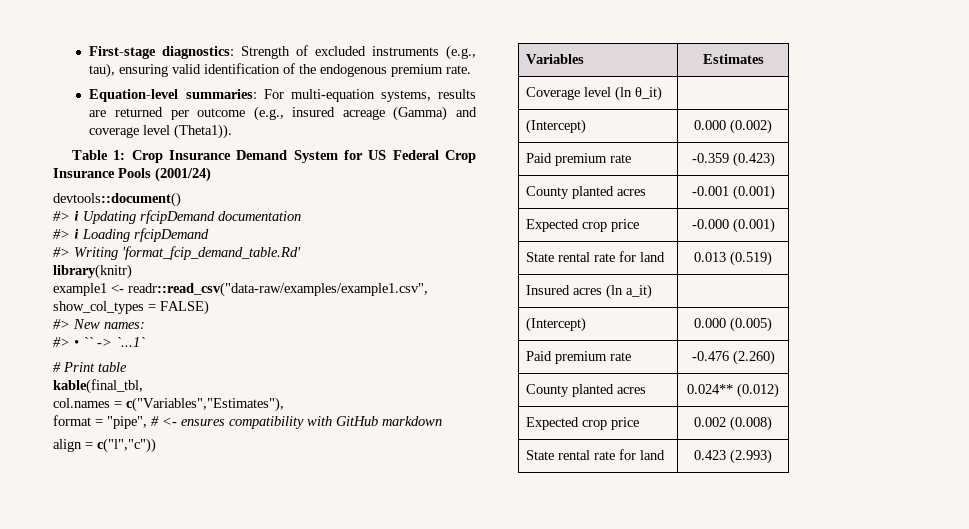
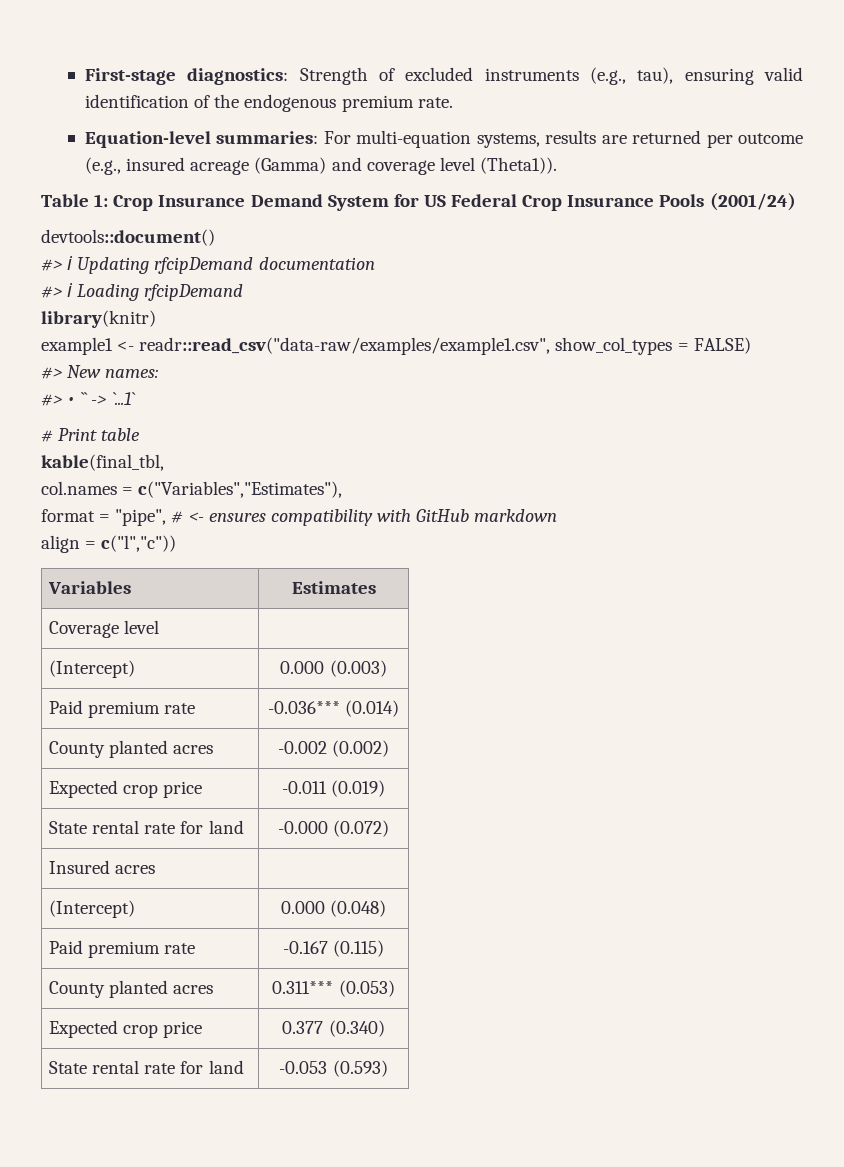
[53,246,301,260] // #> Writing 'format_fcip_demand_table.Rd' -> (244, 292) none
[615,86,663,101] [526,119,587,134] [694,119,772,134] [526,153,632,166] [691,152,775,167] [526,186,647,199] [691,185,775,200] [526,219,640,232] [691,218,775,233] [526,251,666,262] [694,251,772,266] (ln θ_it) | // (Intercept) | 0.000 (0.002) // Paid premium rate | -0.359 (0.423) // County planted acres | -0.001 (0.001) // Expected crop price | -0.000 (0.001) // State rental rate for land | 0.013 (0.519) -> [49,660,136,678] [280,660,387,677] [49,700,196,718] [267,700,400,717] [49,740,214,758] [277,740,390,757] [49,780,203,798] [281,780,386,797] [49,820,244,834] [277,820,390,837] | // (Intercept) | 0.000 (0.003) // Paid premium rate | -0.036*** (0.014) // County planted acres | -0.002 (0.002) // Expected crop price | -0.011 (0.019) // State rental rate for land | -0.000 (0.072)
[606,284,653,299] [526,317,587,332] [694,317,772,332] [526,351,632,364] [691,350,775,365] [526,384,647,397] [687,383,779,398] [526,417,640,430] [694,416,772,431] [526,449,666,460] [694,449,772,464] (ln a_it) | // (Intercept) | 0.000 (0.005) // Paid premium rate | -0.476 (2.260) // County planted acres | 0.024** (0.012) // Expected crop price | 0.002 (0.008) // State rental rate for land | 0.423 (2.993) -> [49,900,136,918] [280,900,387,917] [49,940,196,958] [282,940,385,957] [49,980,214,998] [272,980,395,997] [49,1020,203,1038] [282,1020,385,1037] [49,1060,244,1074] [279,1060,388,1077] | // (Intercept) | 0.000 (0.048) // Paid premium rate | -0.167 (0.115) // County planted acres | 0.311*** (0.053) // Expected crop price | 0.377 (0.340) // State rental rate for land | -0.053 (0.593)

